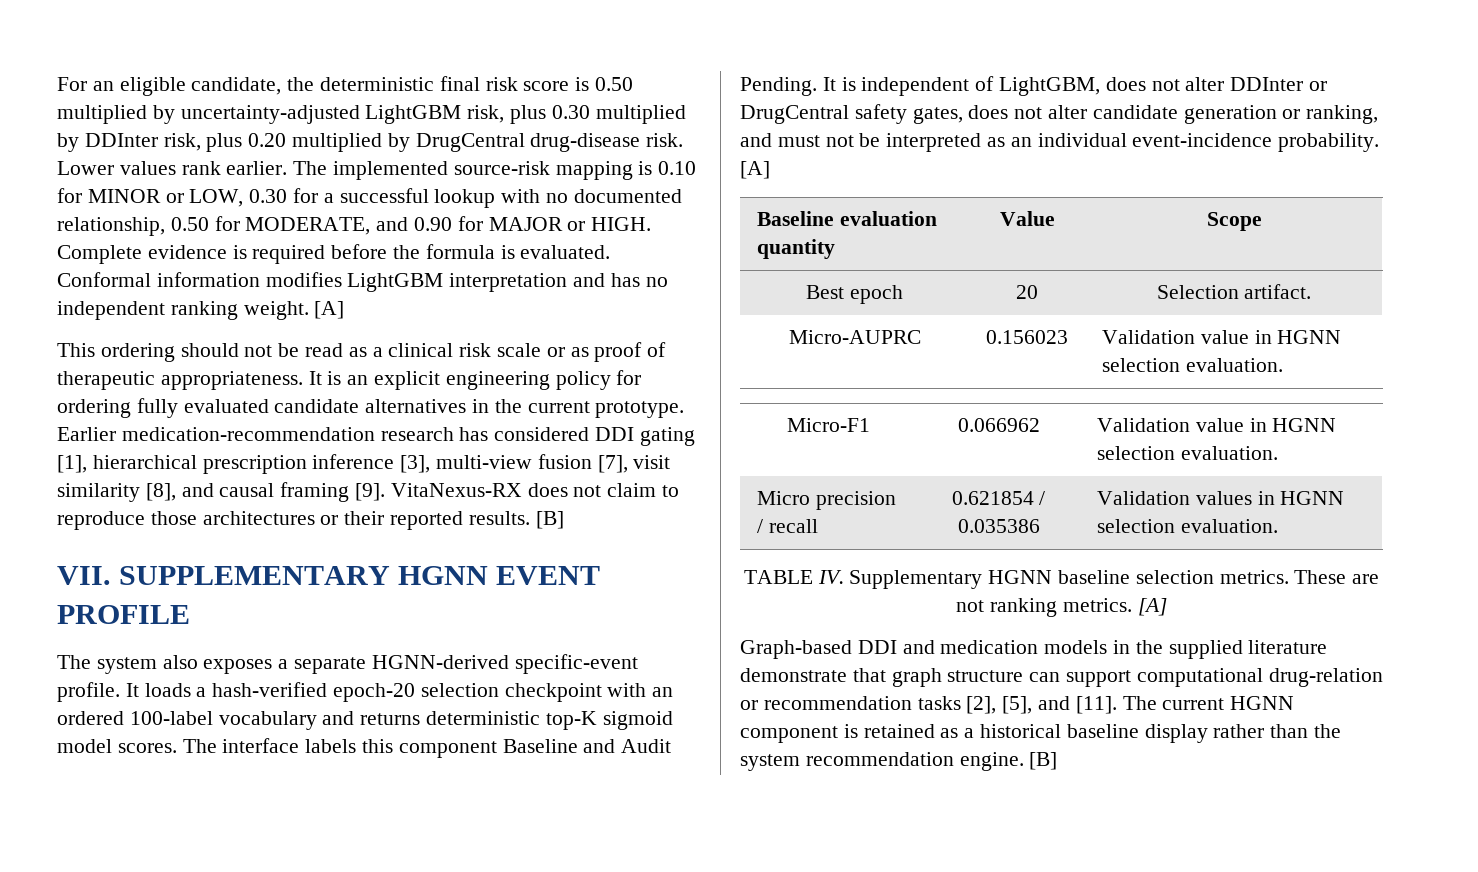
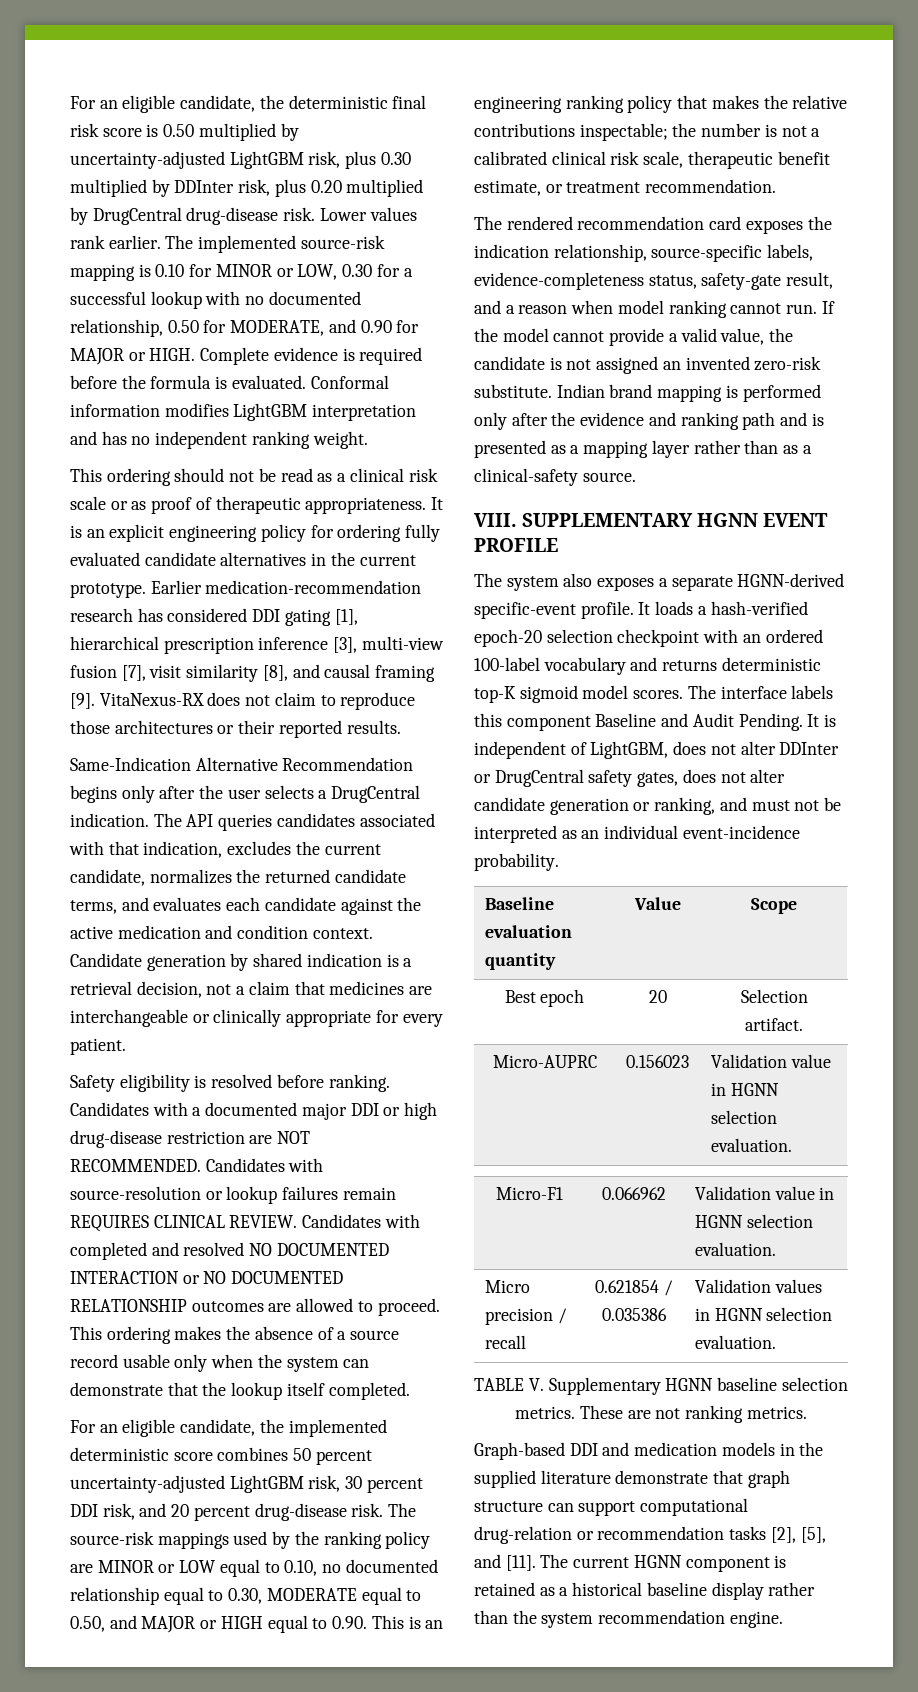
[314,301,345,319] [A] -> (368, 440) none
[535,511,564,529] [57,566,111,585] [B] // VII. -> [70,757,414,771] [70,785,421,803] [70,813,435,831] [69,841,381,858] [70,869,406,886] [70,897,422,915] [70,925,373,939] [70,953,413,971] [70,981,433,998] [70,1009,443,1027] [70,1038,126,1055] [70,1074,390,1092] [70,1102,438,1120] [70,1130,311,1148] [70,1158,324,1172] [70,1186,396,1204] [70,1214,420,1232] [70,1242,389,1260] [70,1271,344,1284] [70,1298,440,1316] [70,1326,400,1344] [70,1354,370,1372] [70,1382,410,1400] [70,1419,387,1437] [70,1447,372,1465] [70,1475,423,1493] [70,1503,417,1521] [70,1531,431,1549] [70,1559,438,1577] [70,1587,422,1605] [70,1615,444,1633] [474,95,848,113] [474,123,821,141] [474,151,830,169] [474,179,777,196] [474,216,832,234] [474,244,814,262] [474,272,834,290] [474,300,835,318] [474,328,794,346] [474,356,822,374] [474,384,821,402] [474,412,824,430] [474,440,812,458] [474,468,636,486] [474,513,517,527] // Same-Indication Alternative Recommendation begins only after the user selects a DrugCentral indication. The API queries candidates associated with that indication, excludes the current candidate, normalizes the returned candidate terms, and evaluates each candidate against the active medication and condition context. Candidate generation by shared indication is a retrieval decision, not a claim that medicines are interchangeable or clinically appropriate for every patient. // Safety eligibility is resolved before ranking. Candidates with a documented major DDI or high drug-disease restriction are NOT RECOMMENDED. Candidates with source-resolution or lookup failures remain REQUIRES CLINICAL REVIEW. Candidates with completed and resolved NO DOCUMENTED INTERACTION or NO DOCUMENTED RELATIONSHIP outcomes are allowed to proceed. This ordering makes the absence of a source record usable only when the system can demonstrate that the lookup itself completed. // For an eligible candidate, the implemented deterministic score combines 50 percent uncertainty-adjusted LightGBM risk, 30 percent DDI risk, and 20 percent drug-disease risk. The source-risk mappings used by the ranking policy are MINOR or LOW equal to 0.10, no documented relationship equal to 0.30, MODERATE equal to 0.50, and MAJOR or HIGH equal to 0.90. This is an engineering ranking policy that makes the relative contributions inspectable; the number is not a calibrated clinical risk scale, therapeutic benefit estimate, or treatment recommendation. // The rendered recommendation card exposes the indication relationship, source-specific labels, evidence-completeness status, safety-gate result, and a reason when model ranking cannot run. If the model cannot provide a valid value, the candidate is not assigned an invented zero-risk substitute. Indian brand mapping is performed only after the evidence and ranking path and is presented as a mapping layer rather than as a clinical-safety source. // VIII.
[740,161,770,179] [A] -> (559, 862) none
[817,570,844,584] IV. -> [528,1378,544,1391] V.
[1137,598,1167,616] [A] -> (807, 1412) none
[1029,752,1058,770] [B] -> (783, 1619) none

